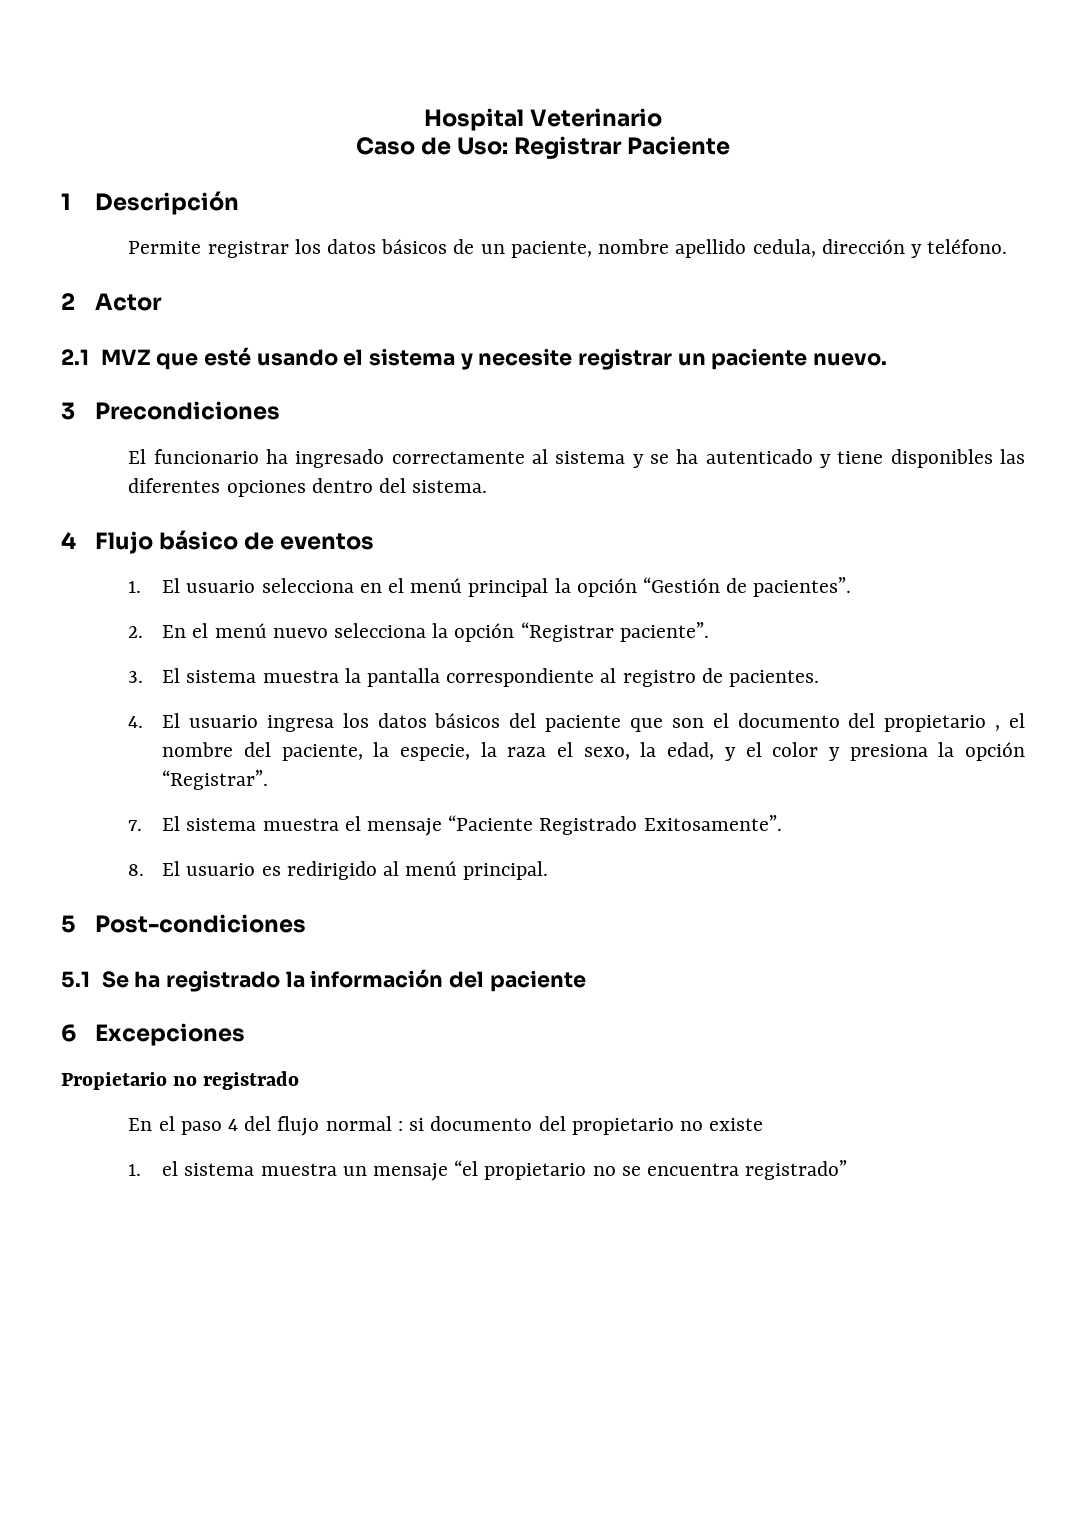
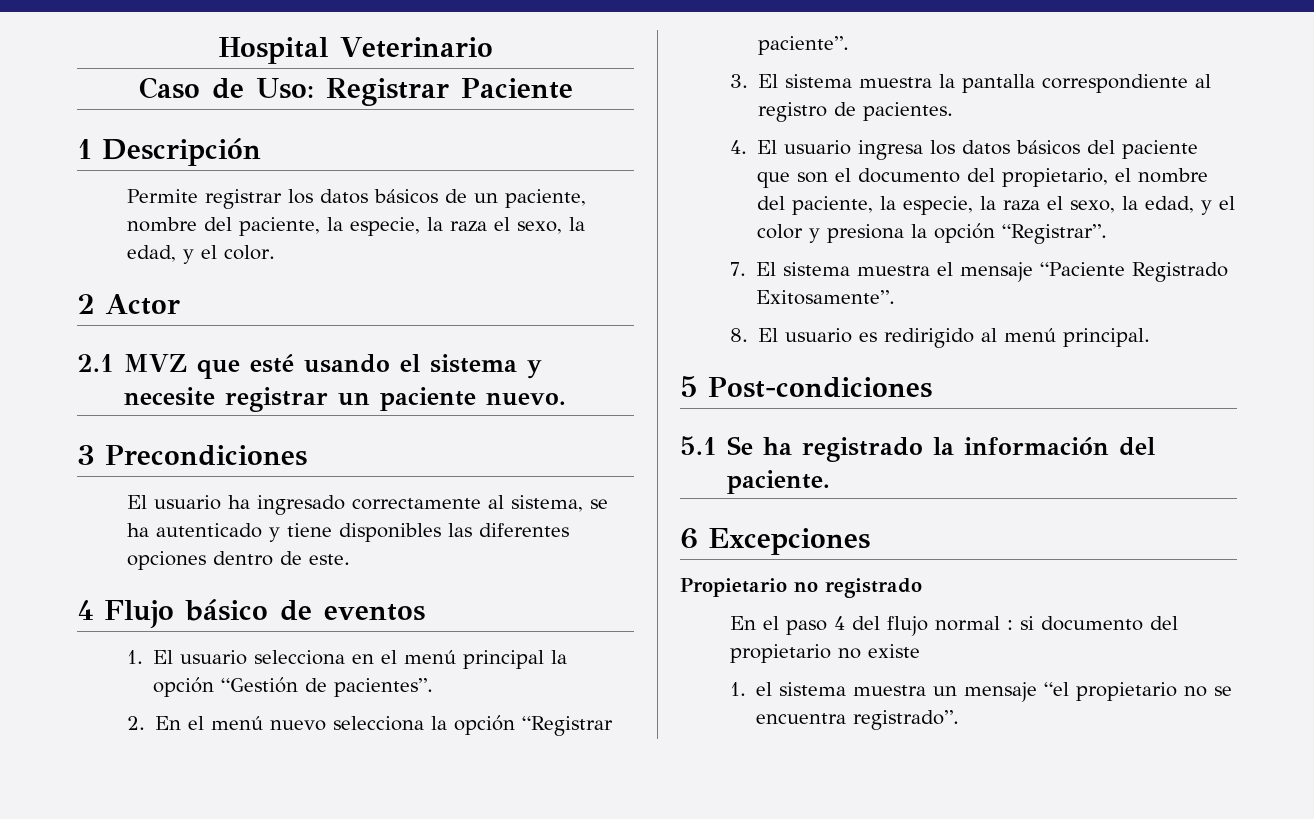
[675,239,1008,258] apellido cedula, dirección y teléfono. -> [203,217,585,236] [126,245,275,264] del paciente, la especie, la raza el sexo, la edad, y el color.
[153,449,259,464] funcionario -> [153,495,221,510] usuario
[555,451,644,468] sistema y -> [510,495,583,512] sistema,
[379,478,488,493] del sistema. -> [279,551,350,565] de este.
[884,715,1001,732] propietario , -> [1002,168,1109,187] propietario,
[489,970,586,992] paciente -> [727,470,831,494] paciente.
[745,1160,848,1180] registrado” -> [853,710,960,730] registrado”.

